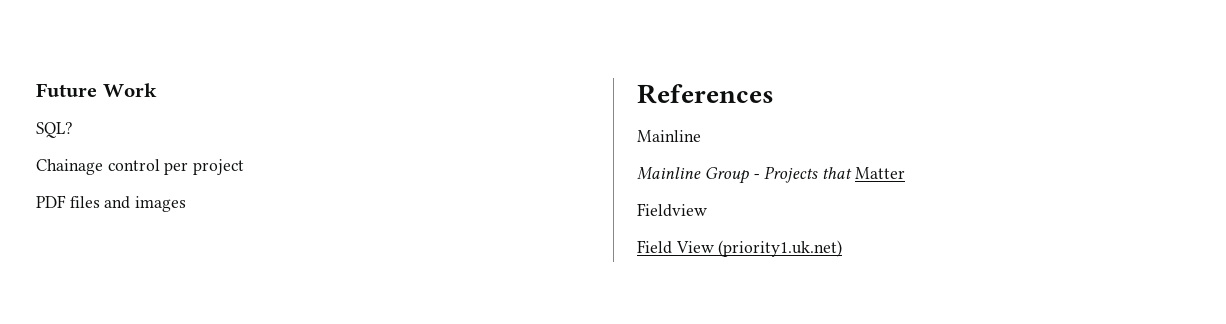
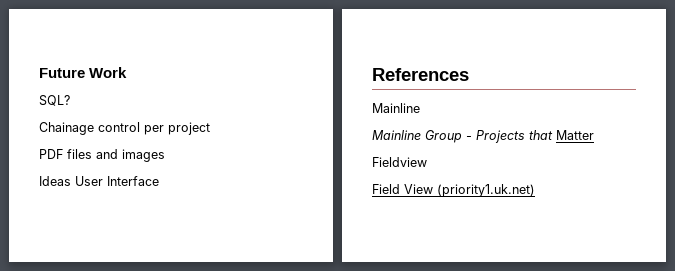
(187, 204) none -> [39,176,159,186] // Ideas User Interface

